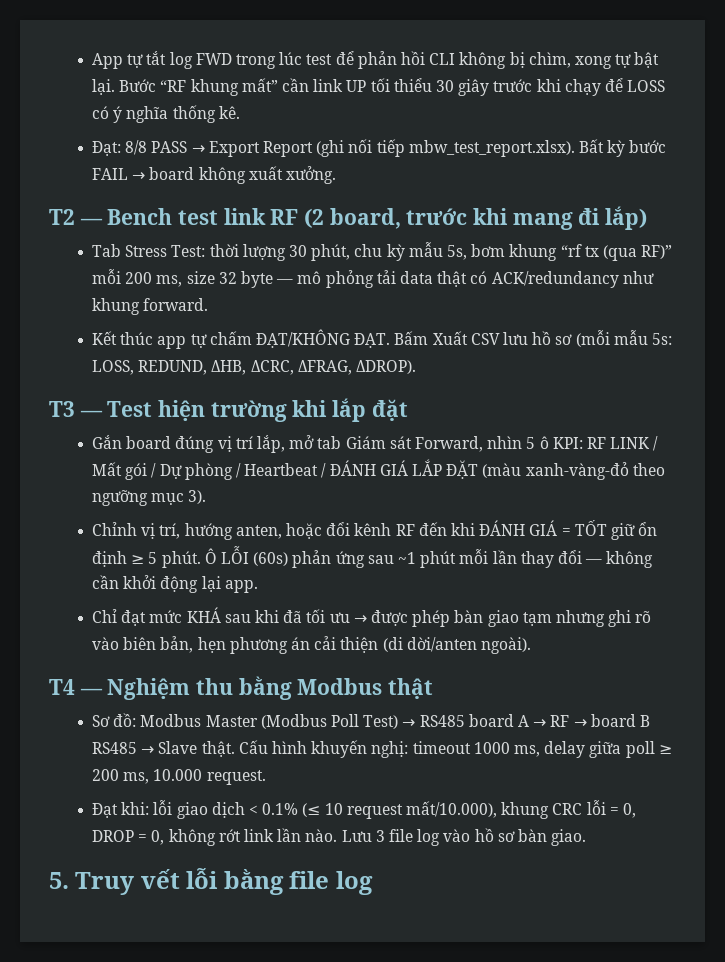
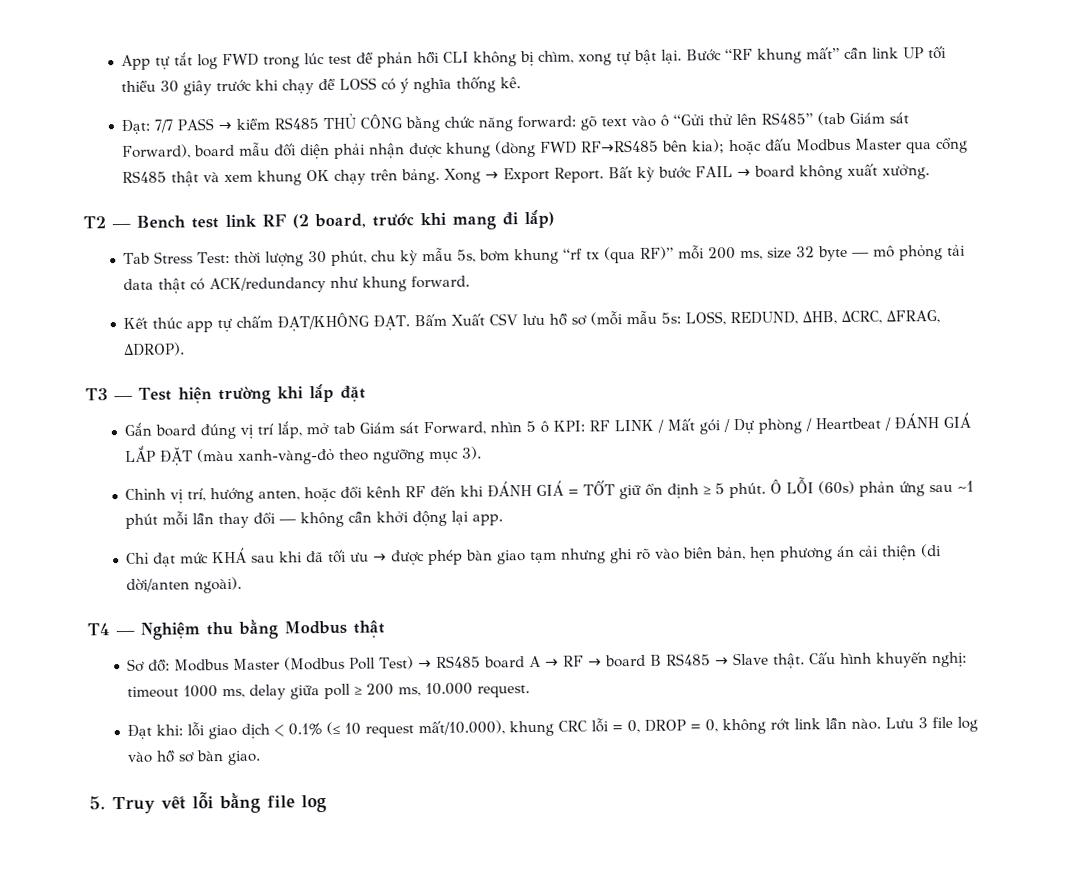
[125,140,148,155] 8/8 -> [154,119,174,133] 7/7
[208,139,575,157] Export Report (ghi nối tiếp mbw_test_report.xlsx). -> [236,111,910,133] [122,137,969,160] [122,167,605,187] kiểm RS485 THỦ CÔNG bằng chức năng forward: gõ text vào ô “Gửi thử lên RS485” (tab Giám sát Forward), board mẫu đối diện phải nhận được khung (dòng FWD RF→RS485 bên kia); hoặc đấu Modbus Master qua cổng RS485 thật và xem khung OK chạy trên bảng. Xong → Export Report.

